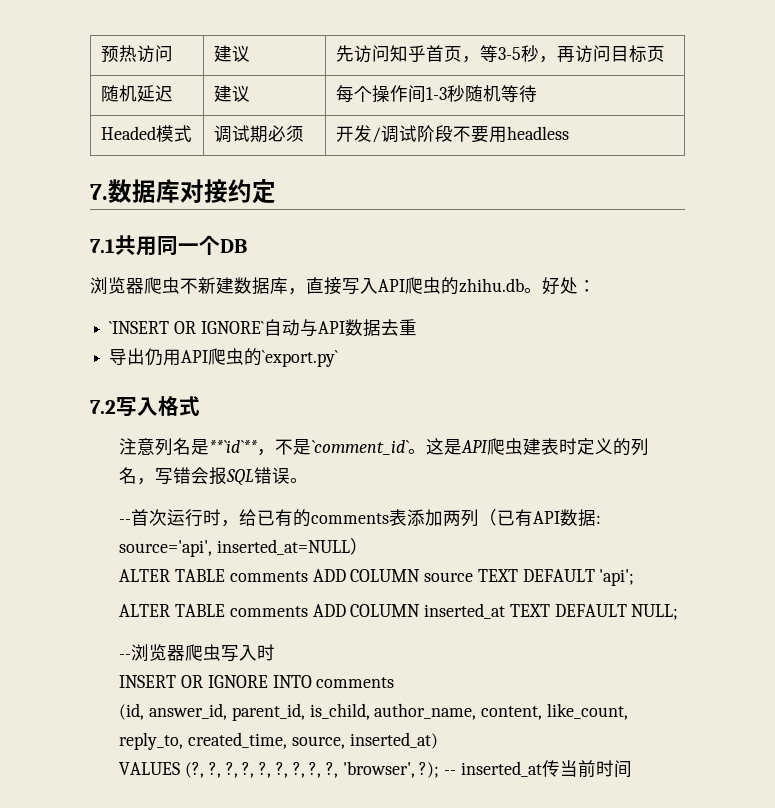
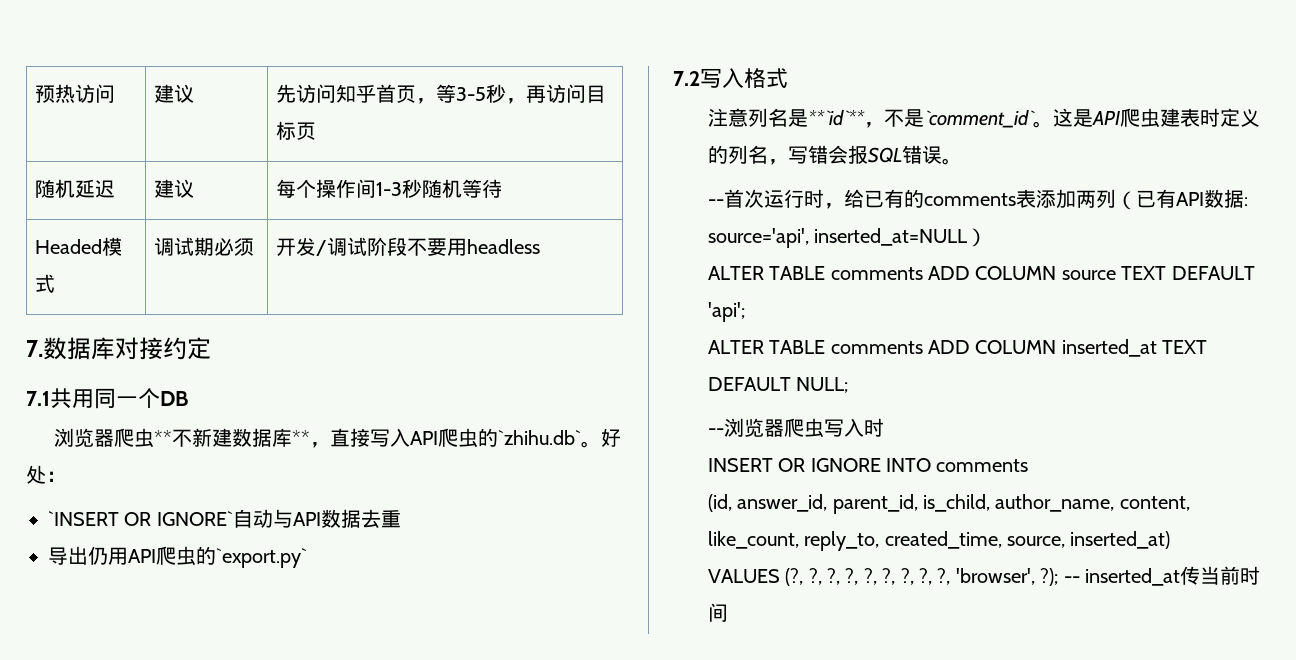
(180, 285) none -> [153,430,172,445] **
(288, 285) none -> [291,430,310,445] **
[459,278,524,293] zhihu.db -> [497,430,581,445] `zhihu.db`

